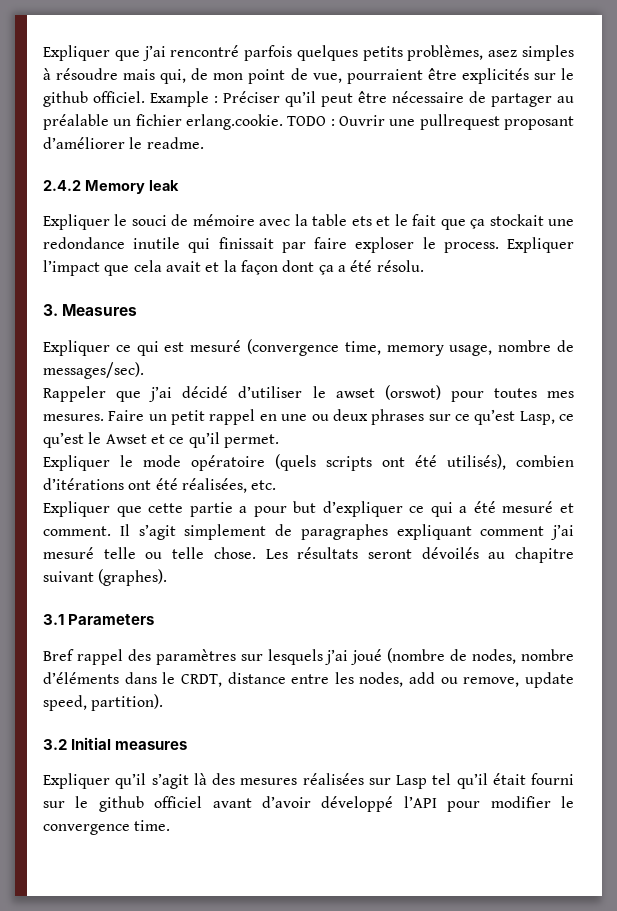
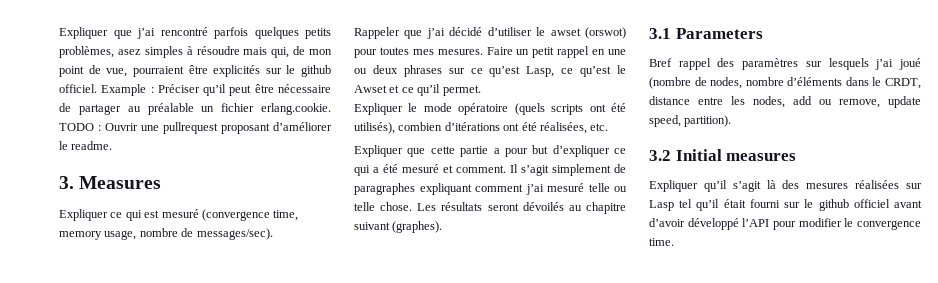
[43,180,179,194] [43,214,575,230] [43,237,574,253] [43,260,424,276] // 2.4.2 Memory leak // Expliquer le souci de mémoire avec la table ets et le fait que ça stockait une redondance inutile qui finissait par faire exploser le process. Expliquer l’impact que cela avait et la façon dont ça a été résolu. -> (113, 145) none

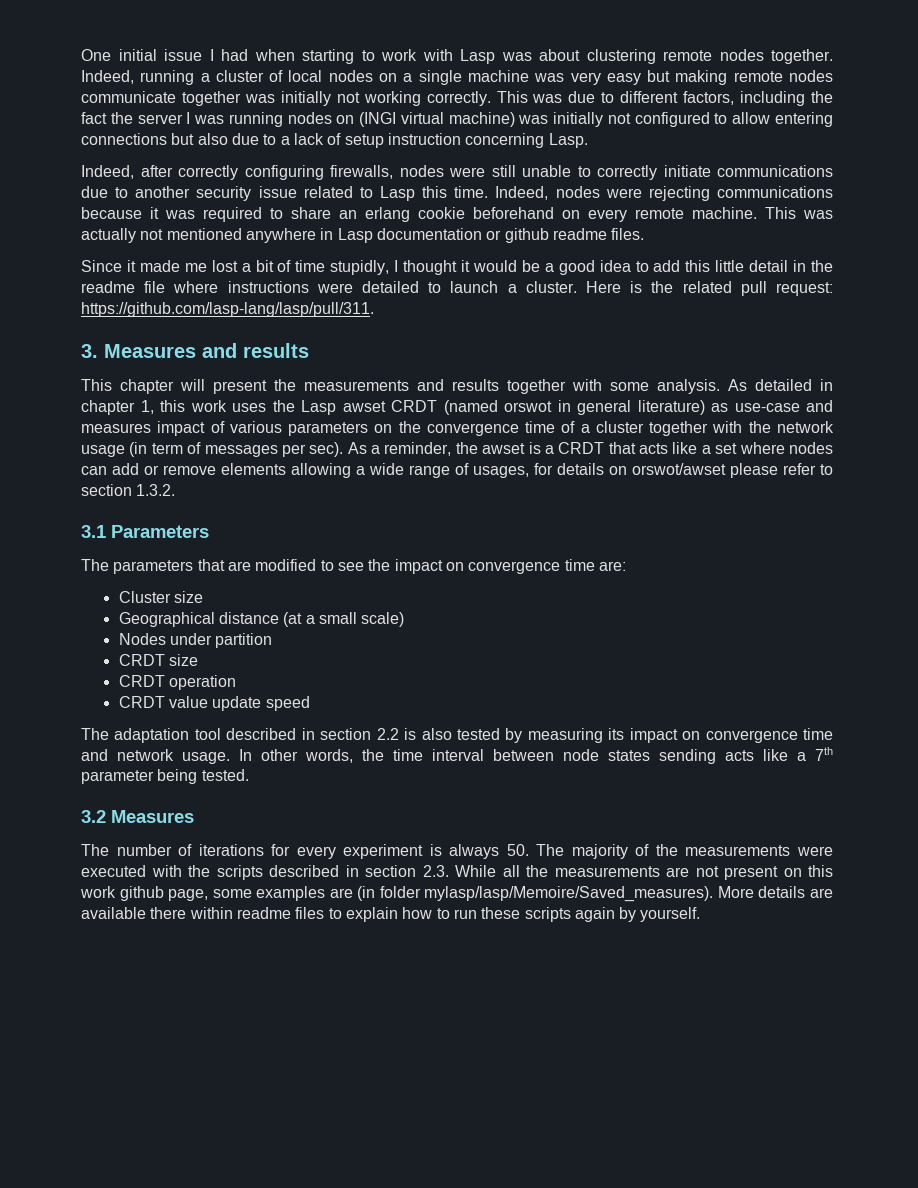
[59,27,331,39] [59,46,332,58] [59,65,331,77] [59,84,331,96] [59,103,331,115] [59,122,332,134] [59,141,113,150] [59,176,162,189] [59,209,299,221] [59,228,273,240] [354,27,626,39] [354,46,626,58] [354,65,626,77] [354,84,481,96] [354,103,626,115] [354,122,609,134] [354,145,626,157] [354,164,626,176] [354,183,627,195] [354,202,626,214] [354,221,443,233] [649,28,763,39] [649,58,921,70] [649,77,921,89] [649,96,921,108] [649,115,732,127] [649,149,797,161] [649,180,922,192] [649,199,922,211] [649,218,921,230] [649,238,674,246] Expliquer que j’ai rencontré parfois quelques petits problèmes, asez simples à résoudre mais qui, de mon point de vue, pourraient être explicités sur le github officiel. Example : Préciser qu’il peut être nécessaire de partager au préalable un fichier erlang.cookie. TODO : Ouvrir une pullrequest proposant d’améliorer le readme. // 3. Measures // Expliquer ce qui est mesuré (convergence time, memory usage, nombre de messages/sec). // Rappeler que j’ai décidé d’utiliser le awset (orswot) pour toutes mes mesures. Faire un petit rappel en une ou deux phrases sur ce qu’est Lasp, ce qu’est le Awset et ce qu’il permet. // Expliquer le mode opératoire (quels scripts ont été utilisés), combien d’itérations ont été réalisées, etc. // Expliquer que cette partie a pour but d’expliquer ce qui a été mesuré et comment. Il s’agit simplement de paragraphes expliquant comment j’ai mesuré telle ou telle chose. Les résultats seront dévoilés au chapitre suivant (graphes). // 3.1 Parameters // Bref rappel des paramètres sur lesquels j’ai joué (nombre de nodes, nombre d’éléments dans le CRDT, distance entre les nodes, add ou remove, update speed, partition). // 3.2 Initial measures // Expliquer qu’il s’agit là des mesures réalisées sur Lasp tel qu’il était fourni sur le github officiel avant d’avoir développé l’API pour modifier le convergence time. -> [81,49,833,64] [81,70,833,85] [81,91,834,106] [81,112,833,127] [81,133,588,148] [81,165,833,180] [81,186,833,201] [81,207,833,222] [81,228,645,243] [81,260,833,275] [81,281,834,296] [81,302,374,317] [81,343,309,358] [81,379,833,394] [81,400,833,415] [81,421,834,436] [81,442,834,457] [81,463,833,478] [81,484,176,496] [81,525,209,538] [81,559,626,574] [118,591,203,603] [118,612,405,627] [118,633,273,648] [118,654,198,666] [118,675,236,690] [118,696,310,711] [81,728,833,743] [81,747,833,764] [81,769,249,784] [81,810,194,823] [81,844,833,859] [81,865,833,880] [80,886,833,902] [81,907,701,922] One initial issue I had when starting to work with Lasp was about clustering remote nodes together. Indeed, running a cluster of local nodes on a single machine was very easy but making remote nodes communicate together was initially not working correctly. This was due to different factors, including the fact the server I was running nodes on (INGI virtual machine) was initially not configured to allow entering connections but also due to a lack of setup instruction concerning Lasp. // Indeed, after correctly configuring firewalls, nodes were still unable to correctly initiate communications due to another security issue related to Lasp this time. Indeed, nodes were rejecting communications because it was required to share an erlang cookie beforehand on every remote machine. This was actually not mentioned anywhere in Lasp documentation or github readme files. // Since it made me lost a bit of time stupidly, I thought it would be a good idea to add this little detail in the readme file where instructions were detailed to launch a cluster. Here is the related pull request: https://github.com/lasp-lang/lasp/pull/311. // 3. Measures and results // This chapter will present the measurements and results together with some analysis. As detailed in chapter 1, this work uses the Lasp awset CRDT (named orswot in general literature) as use-case and measures impact of various parameters on the convergence time of a cluster together with the network usage (in term of messages per sec). As a reminder, the awset is a CRDT that acts like a set where nodes can add or remove elements allowing a wide range of usages, for details on orswot/awset please refer to section 1.3.2. // 3.1 Parameters // The parameters that are modified to see the impact on convergence time are: // Cluster size // Geographical distance (at a small scale) // Nodes under partition // CRDT size // CRDT operation // CRDT value update speed // The adaptation tool described in section 2.2 is also tested by measuring its impact on convergence time and network usage. In other words, the time interval between node states sending acts like a 7th parameter being tested. // 3.2 Measures // The number of iterations for every experiment is always 50. The majority of the measurements were executed with the scripts described in section 2.3. While all the measurements are not present on this work github page, some examples are (in folder mylasp/lasp/Memoire/Saved_measures). More details are available there within readme files to explain how to run these scripts again by yourself.

